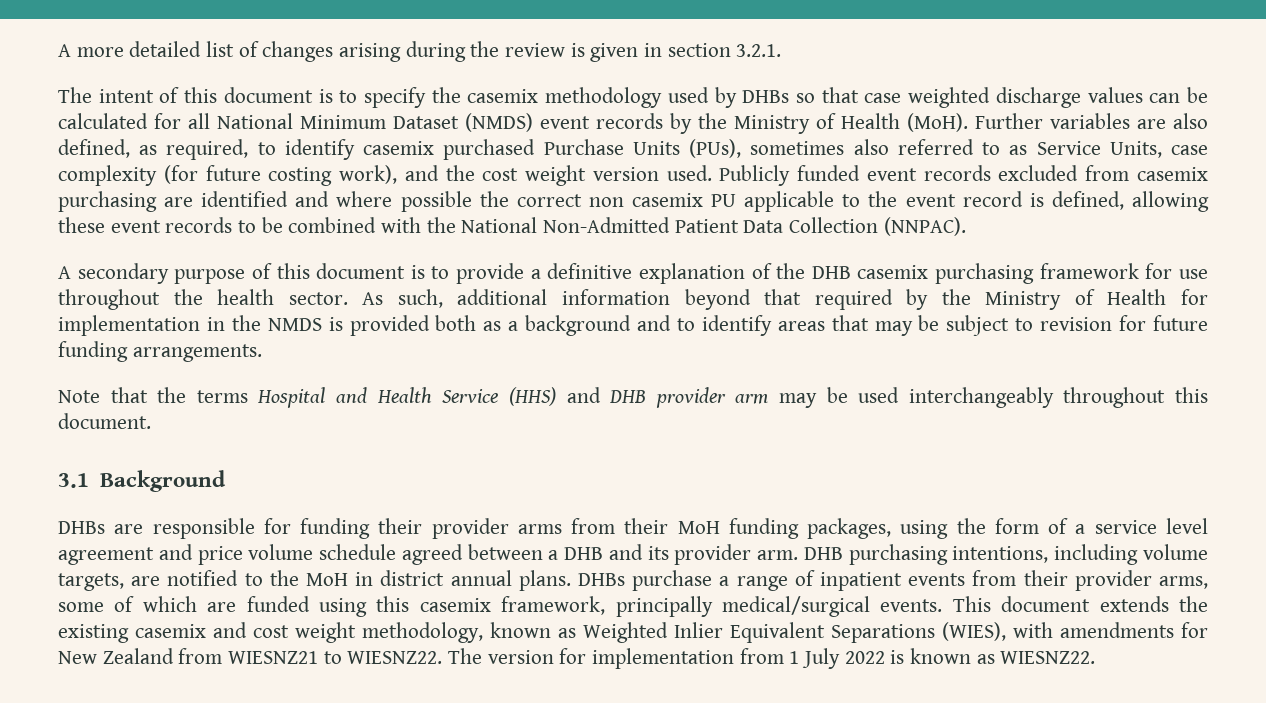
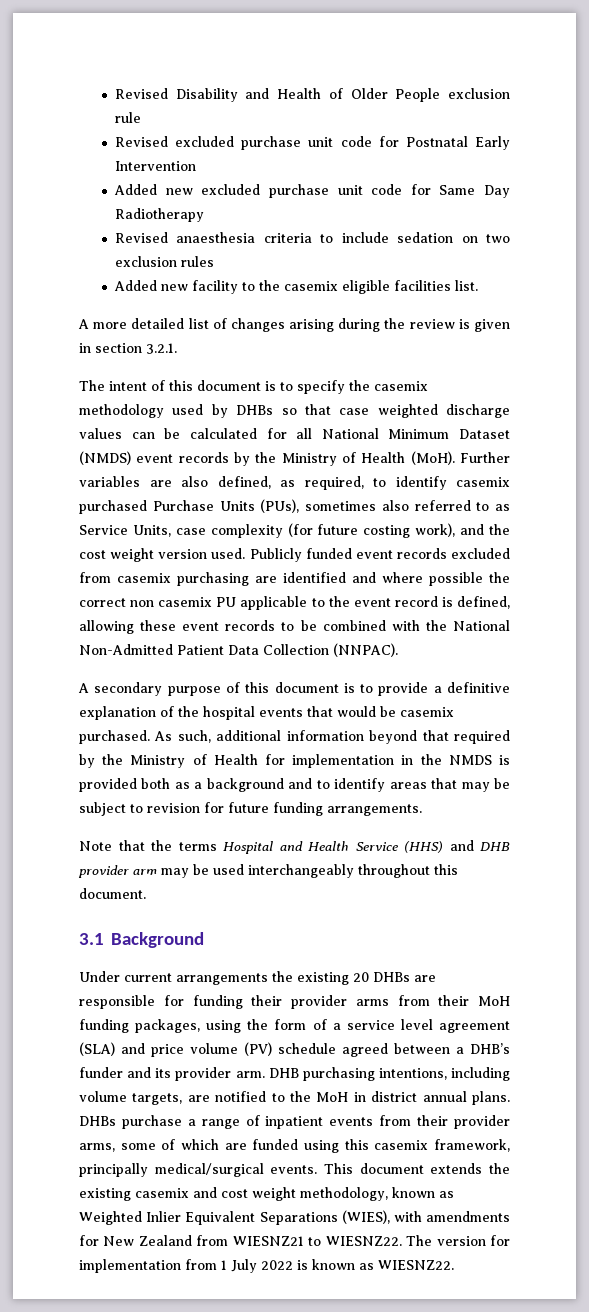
(58, 50) none -> [115,88,511,102] [115,112,142,123] [115,136,510,150] [115,161,197,171] [114,184,511,198] [115,208,205,222] [115,232,511,243] [115,256,215,267] [114,280,479,294] Revised Disability and Health of Older People exclusion rule // Revised excluded purchase unit code for Postnatal Early Intervention // Added new excluded purchase unit code for Same Day Radiotherapy // Revised anaesthesia criteria to include sedation on two exclusion rules // Added new facility to the casemix eligible facilities list. //
[811,263,1208,284] [58,289,348,310] DHB casemix purchasing framework for use throughout the health sector. -> [203,706,454,720] [79,730,150,744] hospital events that would be casemix purchased.
(226, 481) none -> [79,971,369,985] Under current arrangements the existing 20
(154, 556) none -> [79,1042,115,1056] (SLA)
(314, 552) none -> [244,1042,272,1056] (PV)
[564,547,604,560] DHB -> [470,1043,510,1054] [79,1067,123,1078] DHB’s funder

